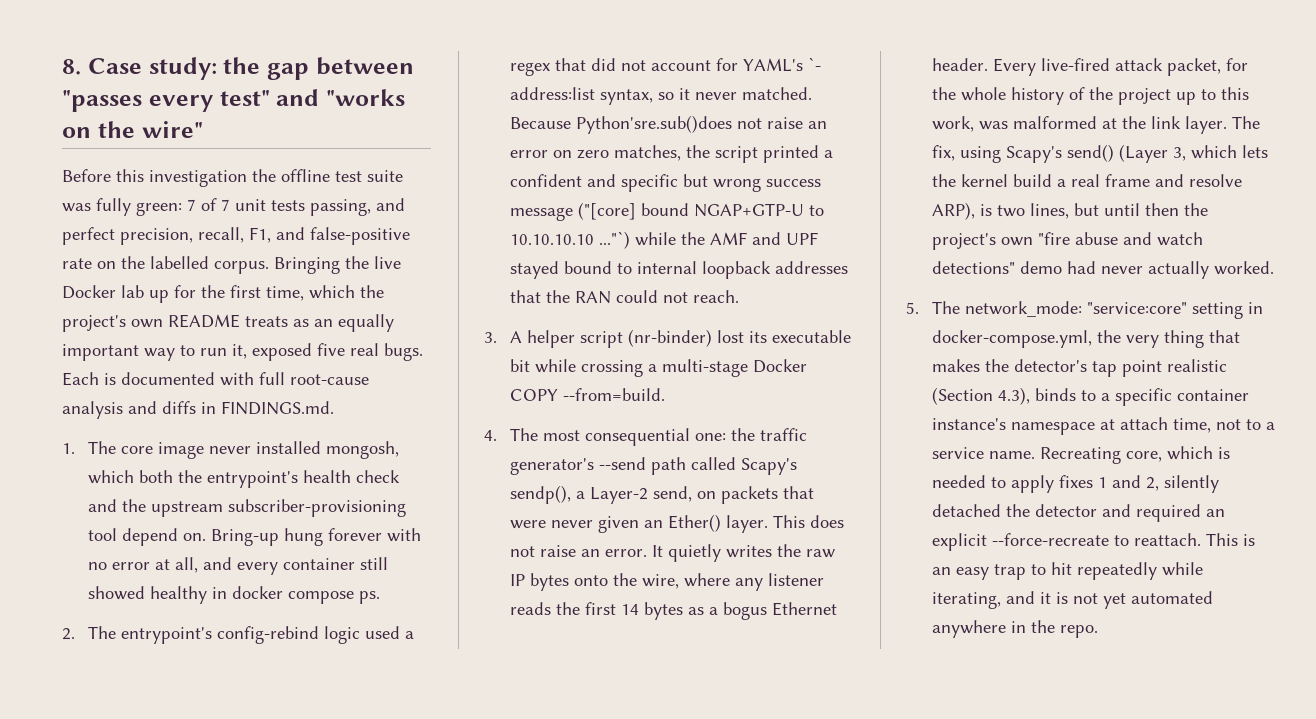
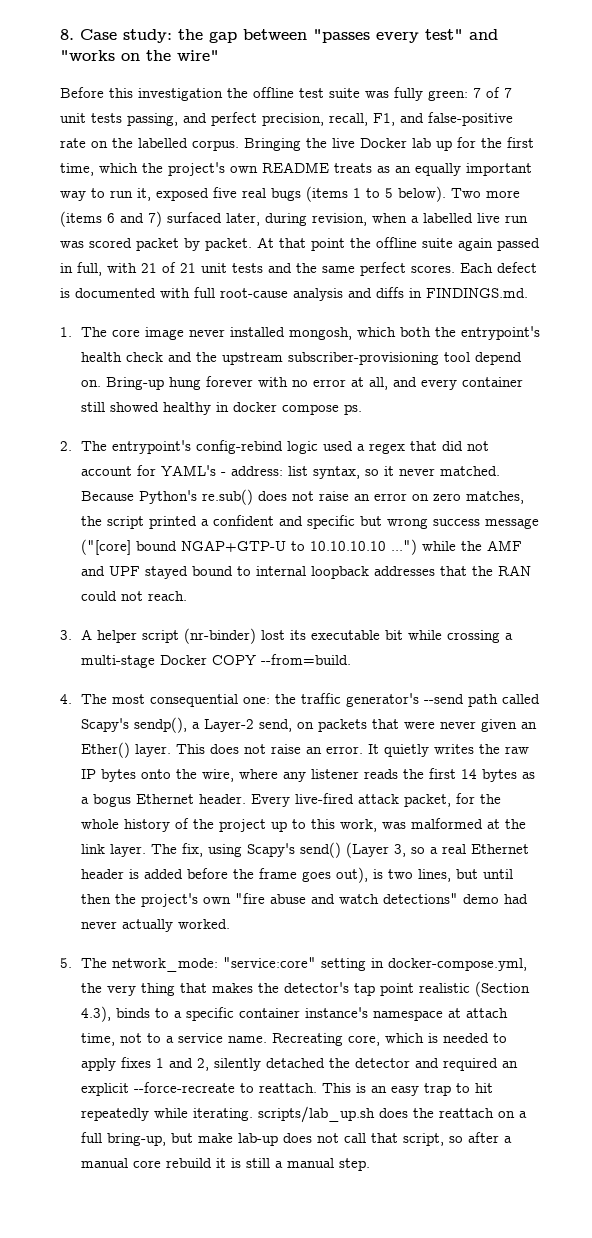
[384,343,423,361] [62,372,99,386] bugs. Each -> [271,186,520,202] [60,211,528,227] [60,237,540,251] [60,262,537,276] bugs (items 1 to 5 below). Two more (items 6 and 7) surfaced later, during revision, when a labelled live run was scored packet by packet. At that point the offline suite again passed in full, with 21 of 21 unit tests and the same perfect scores. Each defect
[807,57,821,71] [509,87,595,100] `- address:list -> [220,466,308,476] - address: list
[575,115,732,134] Python'sre.sub()does -> [138,489,287,505] Python's re.sub() does
[598,231,630,249] ..."`) -> [390,539,417,555] ...")
[1190,145,1268,159] [931,174,1242,187] [931,202,975,220] which lets the kernel build a real frame and resolve ARP), -> [410,844,529,854] [80,867,368,883] so a real Ethernet header is added before the frame goes out),
[931,591,1213,609] [931,620,1098,638] iterating, and it is not yet automated anywhere in the repo. -> [192,1106,527,1123] [80,1132,512,1146] [80,1158,370,1171] iterating. scripts/lab_up.sh does the reattach on a full bring-up, but make lab-up does not call that script, so after a manual core rebuild it is still a manual step.

